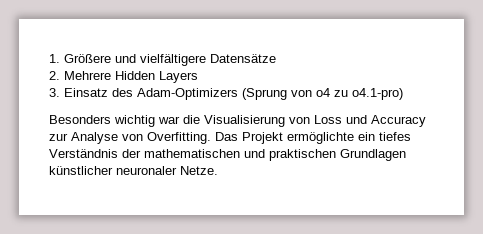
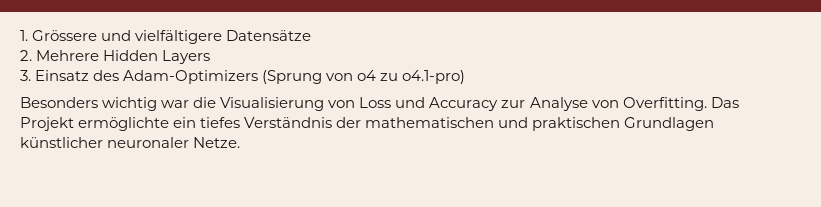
[64,54,111,63] Größere -> [32,30,98,41] Grössere

